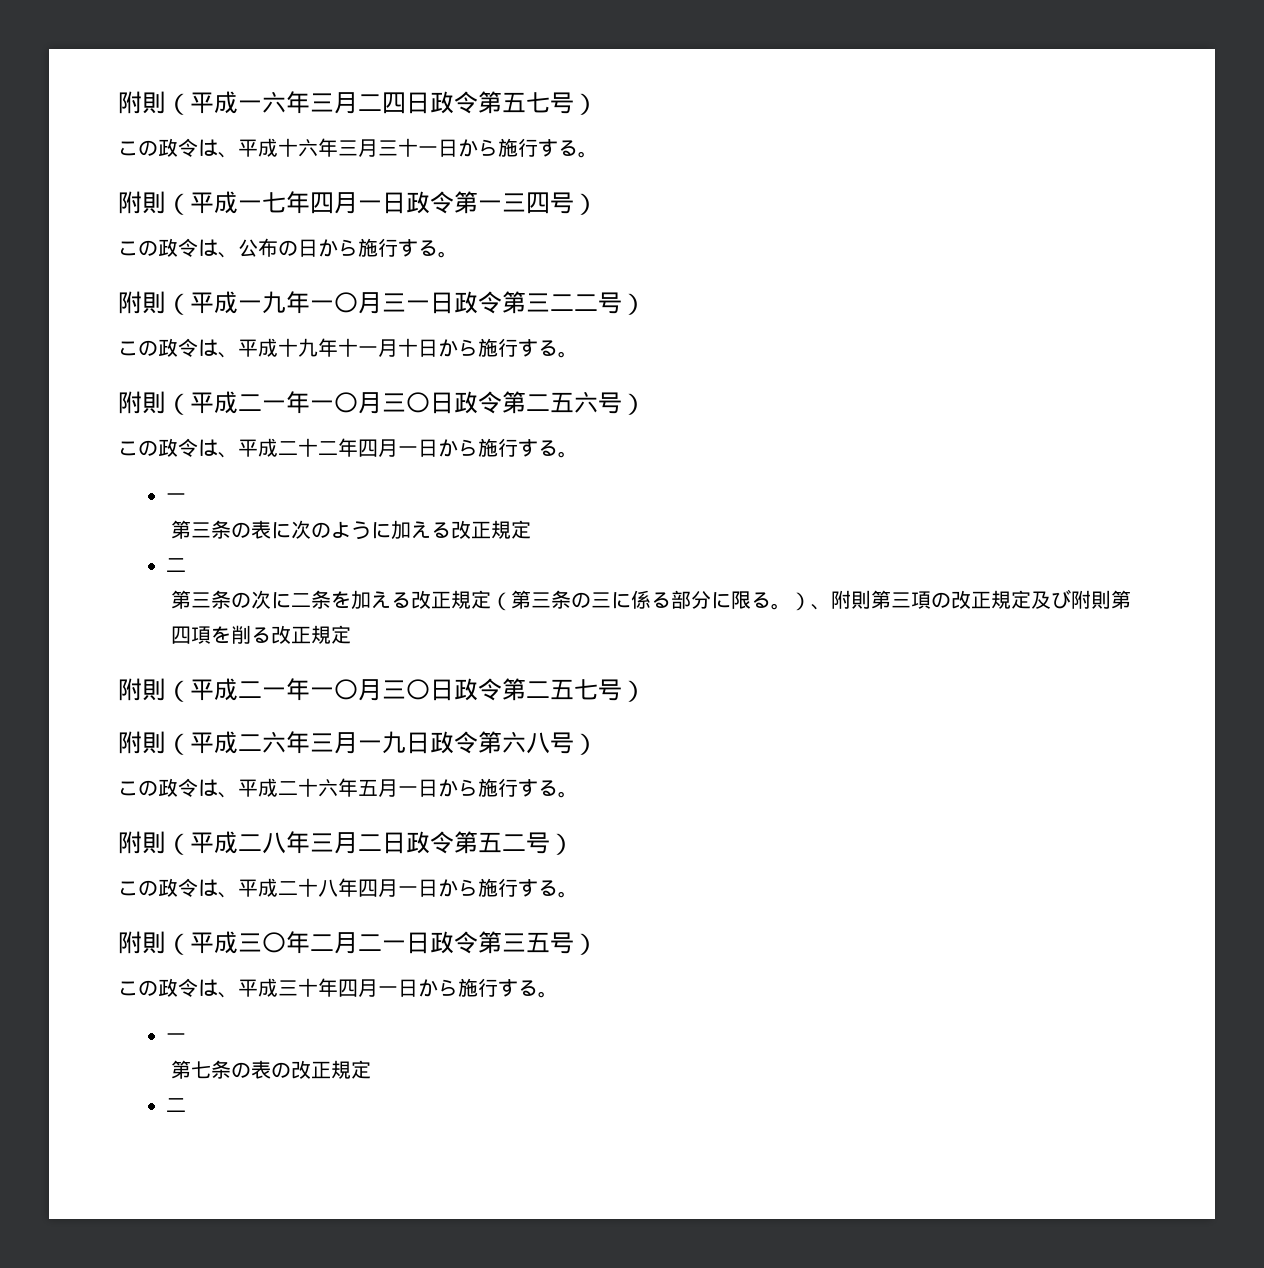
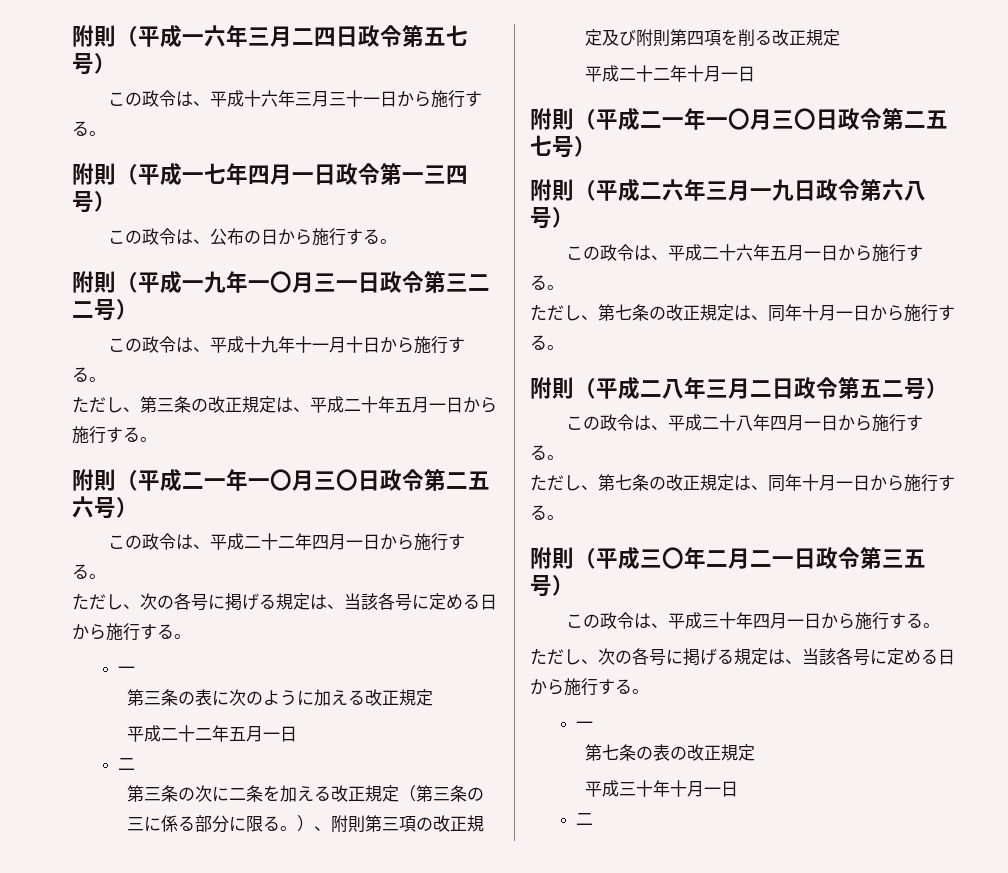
(578, 354) none -> [72,396,497,413] [72,426,157,444] // ただし、第三条の改正規定は、平成二十年五月一日から施行する。
(578, 454) none -> [72,593,497,611] [72,623,191,641] // ただし、次の各号に掲げる規定は、当該各号に定める日から施行する。
(531, 529) none -> [127,725,298,742] // 平成二十二年五月一日
(351, 634) none -> [585,65,756,82] // 平成二十二年十月一日
(578, 794) none -> [530,304,955,322] [530,335,564,350] // ただし、第七条の改正規定は、同年十月一日から施行する。
(578, 894) none -> [530,474,955,492] [530,505,564,520] // ただし、第七条の改正規定は、同年十月一日から施行する。
(558, 994) none -> [530,648,955,666] [530,678,649,696] // ただし、次の各号に掲げる規定は、当該各号に定める日から施行する。
(371, 1069) none -> [585,780,739,797] // 平成三十年十月一日

